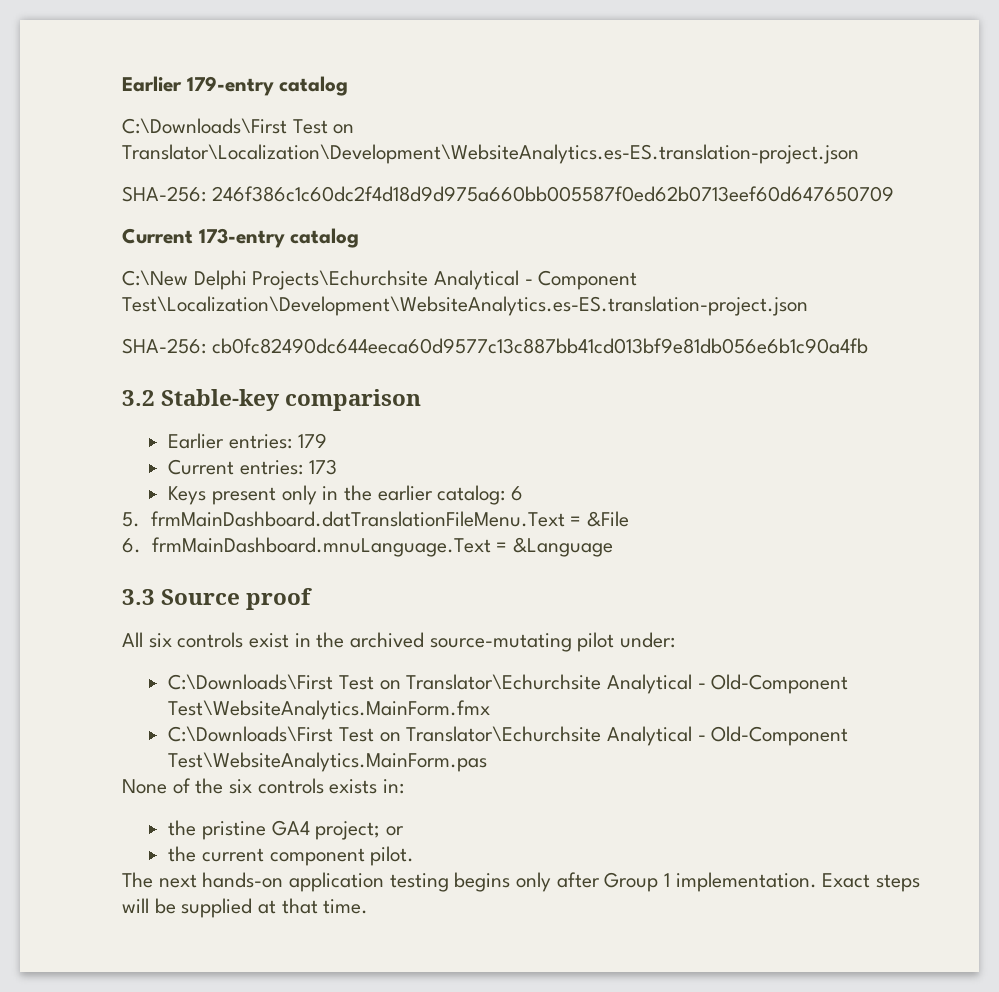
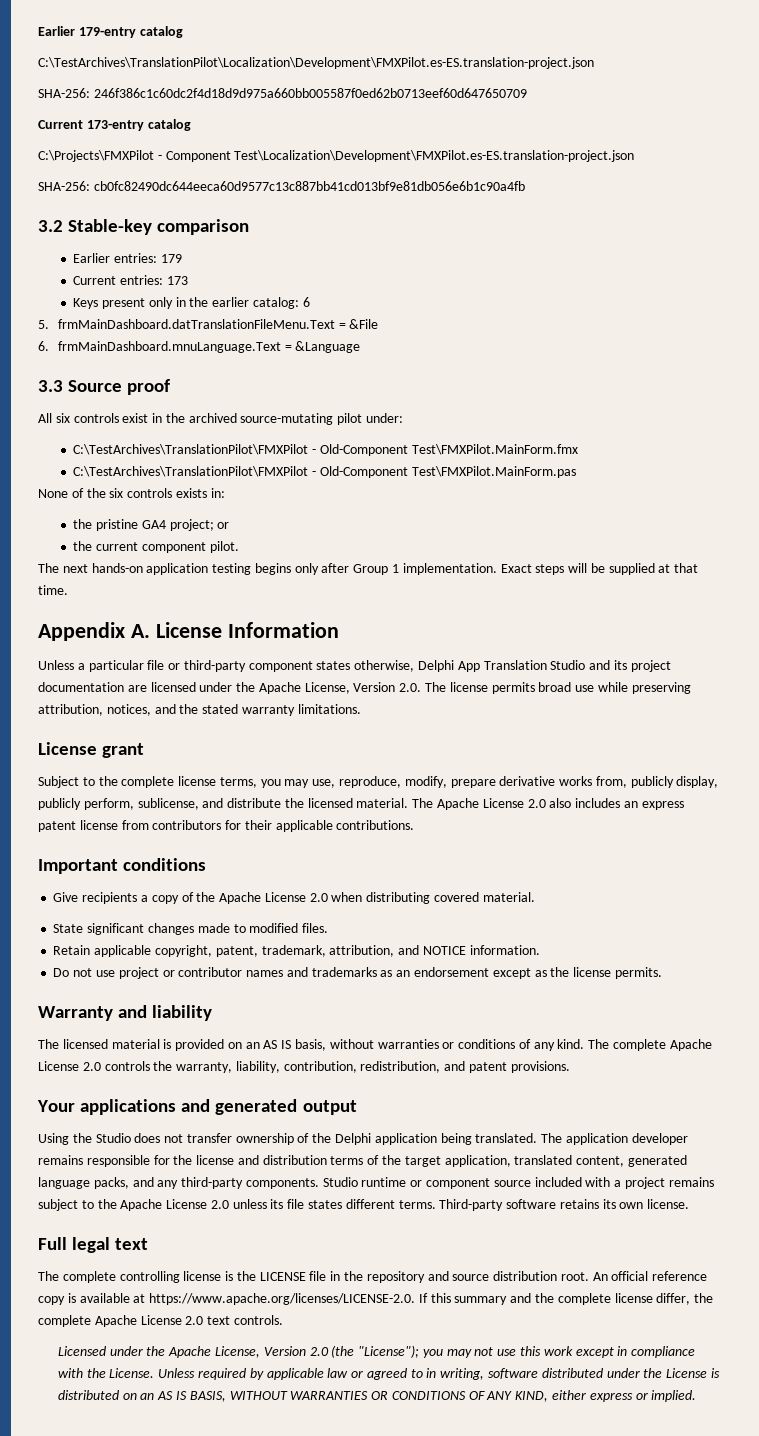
[122,118,355,134] [122,144,859,164] C:\Downloads\First Test on Translator\Localization\Development\WebsiteAnalytics.es-ES.translation-project.json -> [38,57,594,69] C:\TestArchives\TranslationPilot\Localization\Development\FMXPilot.es-ES.translation-project.json
[122,270,520,290] C:\New Delphi Projects\Echurchsite Analytical -> [38,150,154,162] C:\Projects\FMXPilot
[122,296,808,316] Test\Localization\Development\WebsiteAnalytics.es-ES.translation-project.json -> [234,150,635,162] Test\Localization\Development\FMXPilot.es-ES.translation-project.json
[168,674,849,694] [168,700,491,720] [168,726,849,746] [168,752,488,772] C:\Downloads\First Test on Translator\Echurchsite Analytical - Old-Component Test\WebsiteAnalytics.MainForm.fmx // C:\Downloads\First Test on Translator\Echurchsite Analytical - Old-Component Test\WebsiteAnalytics.MainForm.pas -> [73,444,578,456] [73,466,576,478] C:\TestArchives\TranslationPilot\FMXPilot - Old-Component Test\FMXPilot.MainForm.fmx // C:\TestArchives\TranslationPilot\FMXPilot - Old-Component Test\FMXPilot.MainForm.pas
(369, 906) none -> [38,622,339,641] [38,660,671,672] [38,682,691,694] [38,704,361,716] [38,742,145,758] [38,776,719,788] [38,798,684,810] [38,820,415,832] [38,858,207,874] [53,892,535,904] [53,923,329,935] [53,945,540,957] [53,967,662,979] [38,1005,213,1021] [38,1039,712,1051] [38,1061,570,1073] [37,1099,357,1115] [38,1133,688,1145] [38,1155,687,1167] [38,1177,714,1189] [38,1199,690,1211] [38,1237,149,1253] [38,1271,708,1283] [38,1293,714,1305] [38,1315,283,1327] [57,1345,696,1358] [57,1368,720,1380] [57,1390,697,1402] // Appendix A. License Information // Unless a particular file or third-party component states otherwise, Delphi App Translation Studio and its project documentation are licensed under the Apache License, Version 2.0. The license permits broad use while preserving attribution, notices, and the stated warranty limitations. // License grant // Subject to the complete license terms, you may use, reproduce, modify, prepare derivative works from, publicly display, publicly perform, sublicense, and distribute the licensed material. The Apache License 2.0 also includes an express patent license from contributors for their applicable contributions. // Important conditions // Give recipients a copy of the Apache License 2.0 when distributing covered material. // State significant changes made to modified files. // Retain applicable copyright, patent, trademark, attribution, and NOTICE information. // Do not use project or contributor names and trademarks as an endorsement except as the license permits. // Warranty and liability // The licensed material is provided on an AS IS basis, without warranties or conditions of any kind. The complete Apache License 2.0 controls the warranty, liability, contribution, redistribution, and patent provisions. // Your applications and generated output // Using the Studio does not transfer ownership of the Delphi application being translated. The application developer remains responsible for the license and distribution terms of the target application, translated content, generated language packs, and any third-party components. Studio runtime or component source included with a project remains subject to the Apache License 2.0 unless its file states different terms. Third-party software retains its own license. // Full legal text // The complete controlling license is the LICENSE file in the repository and source distribution root. An official reference copy is available at https://www.apache.org/licenses/LICENSE-2.0. If this summary and the complete license differ, the complete Apache License 2.0 text controls. // Licensed under the Apache License, Version 2.0 (the "License"); you may not use this work except in compliance with the License. Unless required by applicable law or agreed to in writing, software distributed under the License is distributed on an AS IS BASIS, WITHOUT WARRANTIES OR CONDITIONS OF ANY KIND, either express or implied.

